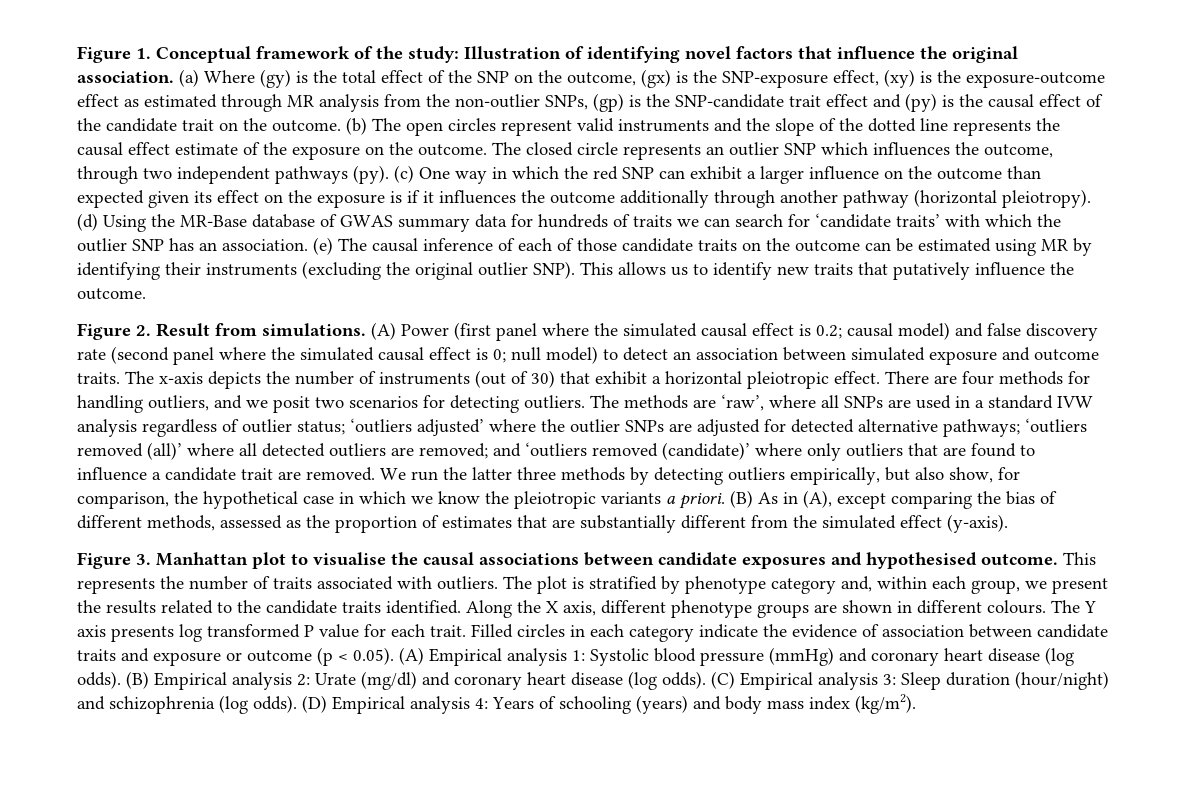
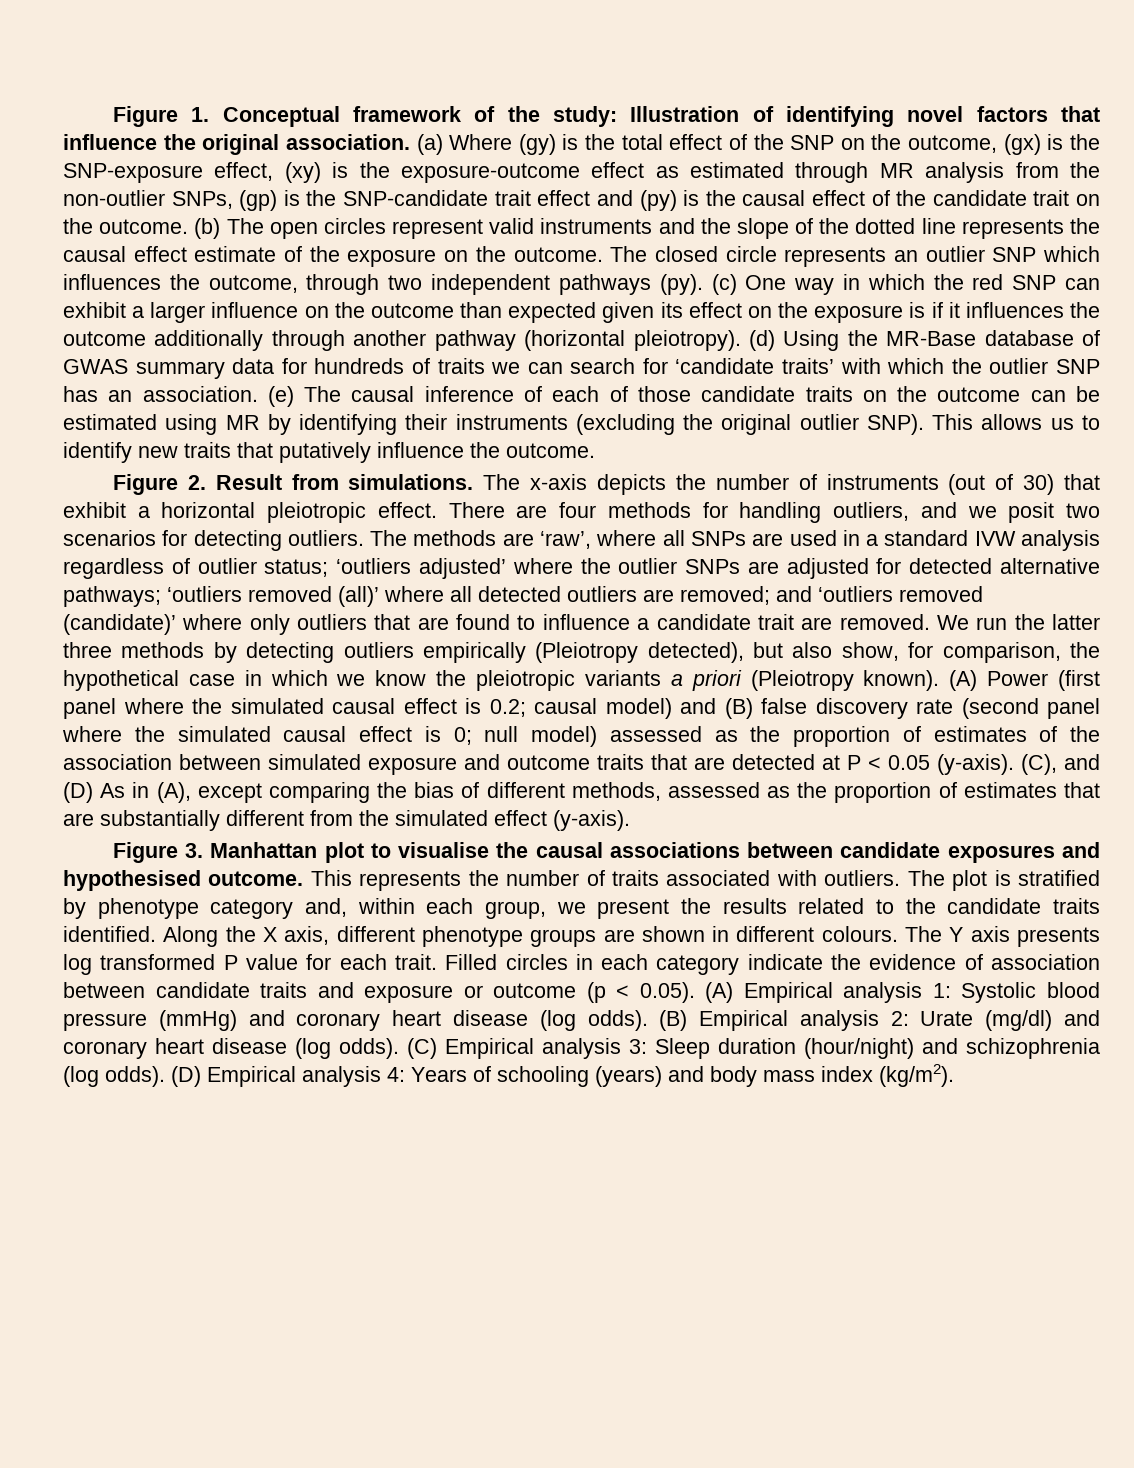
[371,322,1098,341] [77,346,1099,365] [77,372,120,384] (A) Power (first panel where the simulated causal effect is 0.2; causal model) and false discovery rate (second panel where the simulated causal effect is 0; null model) to detect an association between simulated exposure and outcome traits. -> (474, 482) none
[790,467,880,485] empirically, -> [422,642,744,663] empirically (Pleiotropy detected),
[679,490,753,509] priori. (B) -> [691,670,1100,691] [63,698,1100,719] [62,726,1100,747] [63,754,1100,775] [63,782,93,803] priori (Pleiotropy known). (A) Power (first panel where the simulated causal effect is 0.2; causal model) and (B) false discovery rate (second panel where the simulated causal effect is 0; null model) assessed as the proportion of estimates of the association between simulated exposure and outcome traits that are detected at P < 0.05 (y-axis). (C), and (D)

